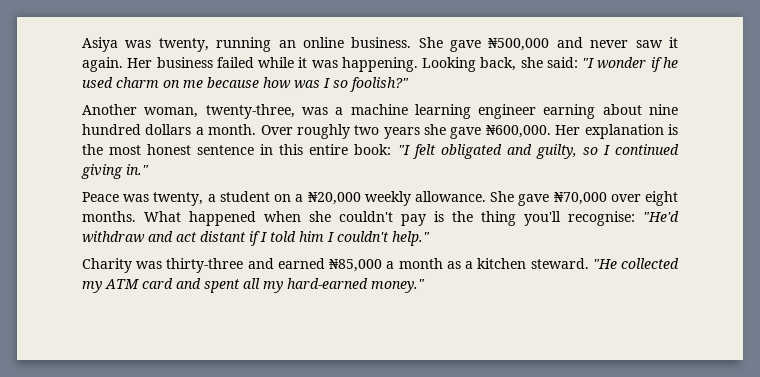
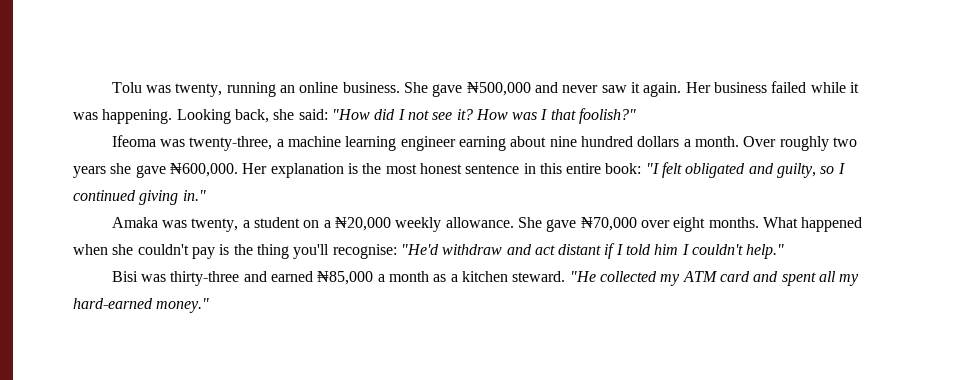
[82,37,118,52] Asiya -> [111,82,142,93] Tolu
[582,57,678,72] [82,77,291,89] "I wonder if he used charm on me because how -> [331,109,508,120] "How did I not see it? How
[333,80,348,88] so -> [550,109,576,120] that
[82,104,328,119] Another woman, twenty-three, was -> [111,135,273,151] Ifeoma was twenty-three,
[82,192,119,202] Peace -> [111,217,158,228] Amaka
[82,258,132,273] Charity -> [111,271,138,282] Bisi

